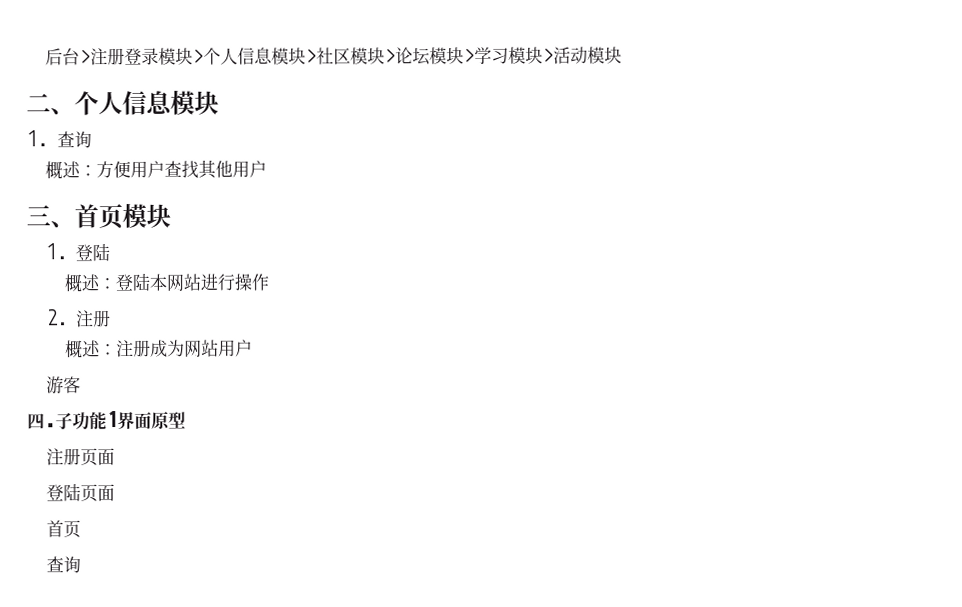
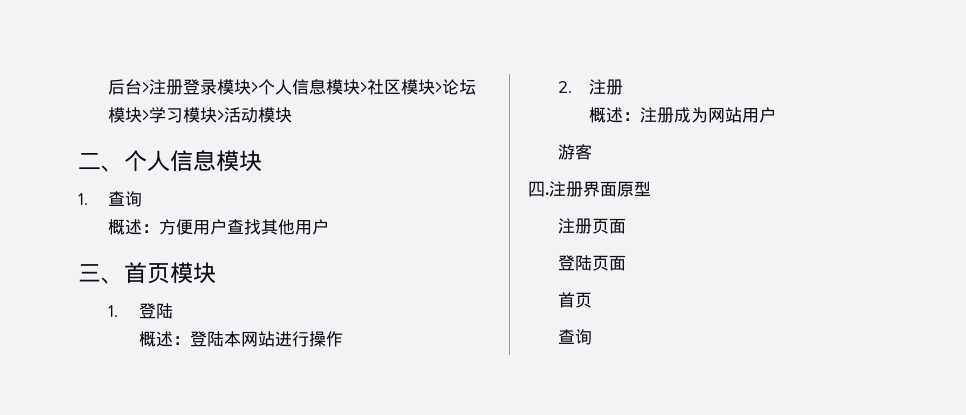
[55,411,118,430] 子功能1 -> [549,181,583,197] 注册

